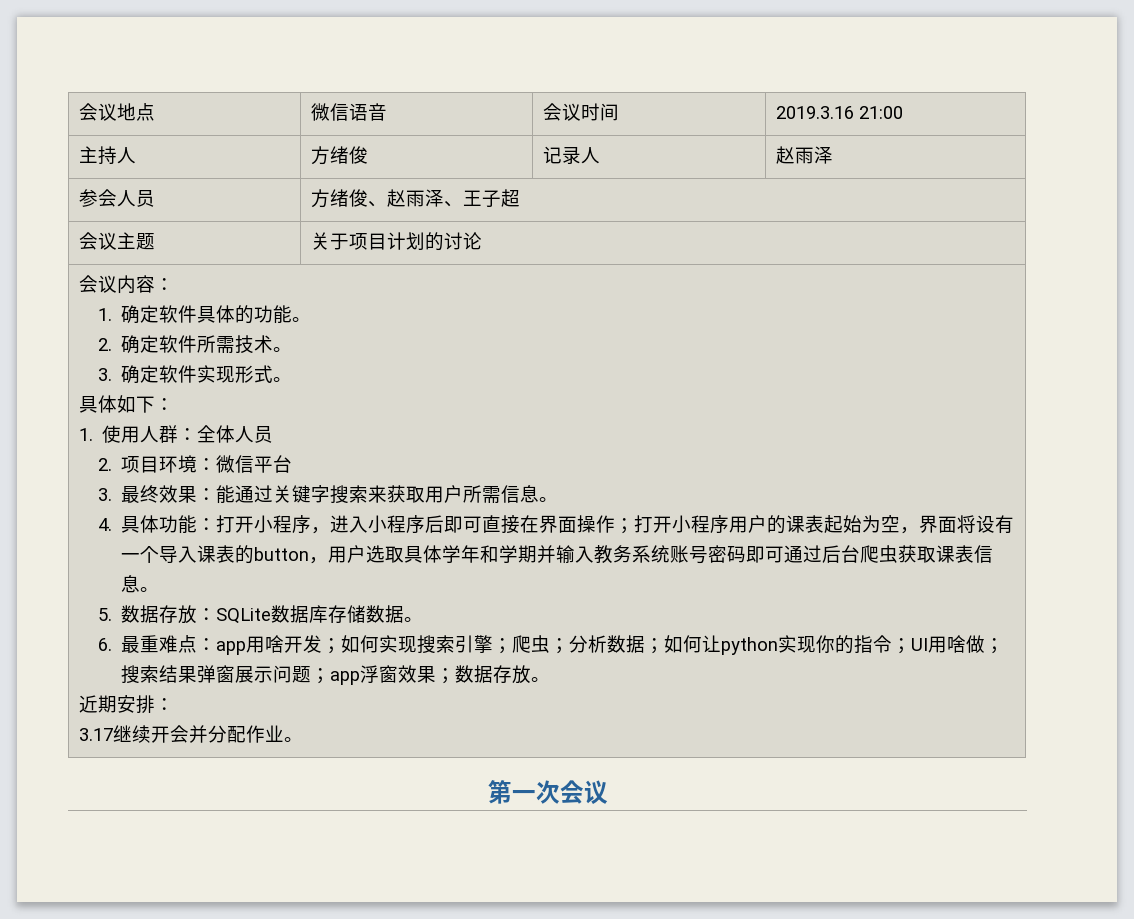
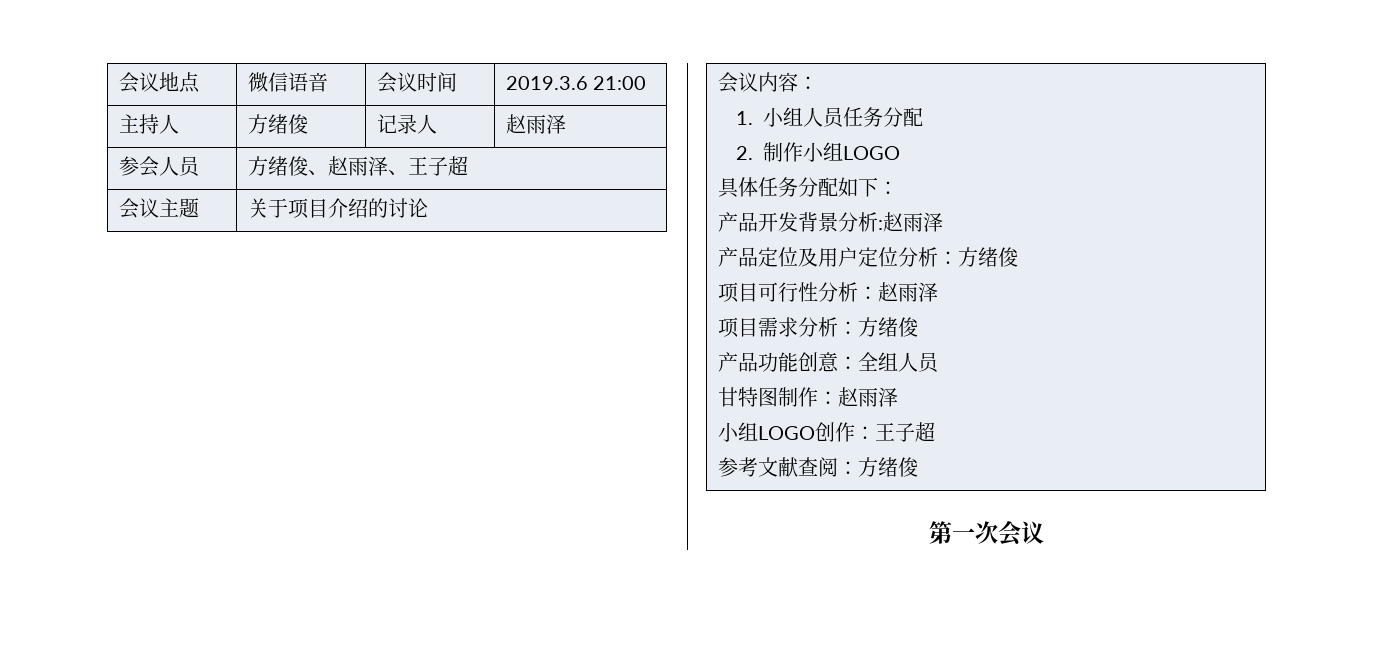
[776,106,855,119] 2019.3.16 -> [505,76,588,90] 2019.3.6
[387,232,426,250] 计划 -> [327,198,368,218] 介绍
[120,305,311,324] [97,335,292,354] [97,365,292,384] [79,395,118,413] 确定软件具体的功能。 // 2.确定软件所需技术。 // 3.确定软件实现形式。 // 具体 -> [763,107,924,128] [736,142,901,162] [717,177,838,198] 小组人员任务分配 // 2.制作小组LOGO // 具体任务分配
[79,425,274,443] [97,455,292,473] [97,485,558,504] [97,515,1014,534] [120,545,993,564] [120,575,159,593] [97,605,423,624] [97,635,1004,655] [120,665,550,685] [79,695,175,714] [79,725,304,743] 1.使用人群：全体人员 // 2.项目环境：微信平台 // 3.最终效果：能通过关键字搜索来获取用户所需信息。 // 4.具体功能：打开小程序，进入小程序后即可直接在界面操作；打开小程序用户的课表起始为空，界面将设有一个导入课表的button，用户选取具体学年和学期并输入教务系统账号密码即可通过后台爬虫获取课表信息。 // 5.数据存放：SQLite数据库存储数据。 // 6.最重难点：app用啥开发；如何实现搜索引擎；爬虫；分析数据；如何让python实现你的指令；UI用啥做；搜索结果弹窗展示问题；app浮窗效果；数据存放。 // 近期安排： // 3.17继续开会并分配作业。 -> [717,212,943,232] [717,247,1018,267] [717,282,938,303] [717,317,918,338] [717,352,940,373] [717,387,898,407] [717,422,935,442] [717,457,918,477] 产品开发背景分析:赵雨泽 // 产品定位及用户定位分析：方绪俊 // 项目可行性分析：赵雨泽 // 项目需求分析：方绪俊 // 产品功能创意：全组人员 // 甘特图制作：赵雨泽 // 小组LOGO创作：王子超 // 参考文献查阅：方绪俊

